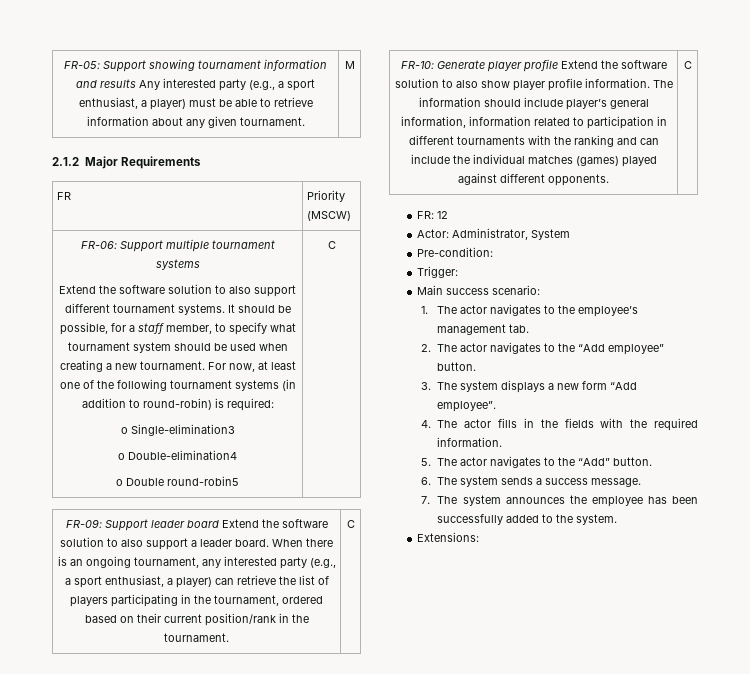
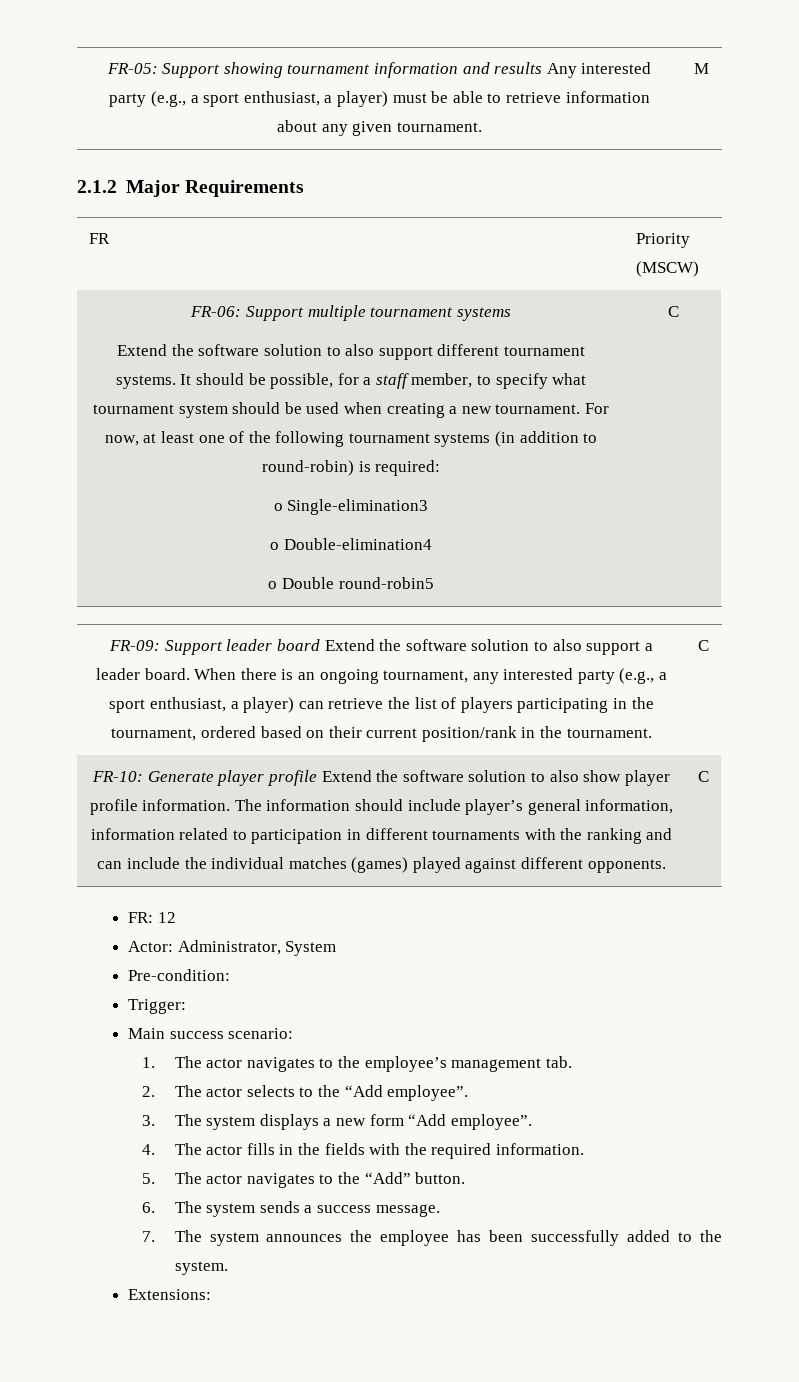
[490,342,542,354] navigates -> [246,1085,295,1097] selects
[608,344,665,355] [437,362,477,371] employee” button. -> [387,1085,469,1101] employee”.

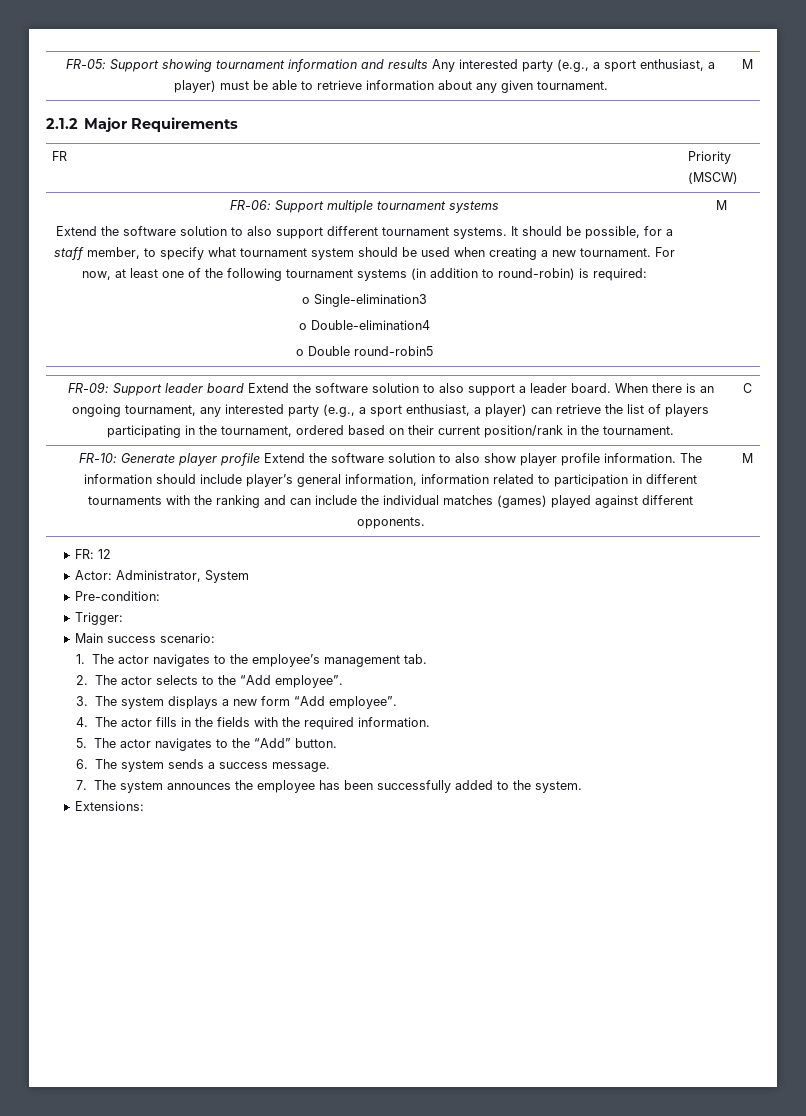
[667,306,679,317] C -> [715,200,727,210] M
[698,771,709,782] C -> [741,453,753,463] M

